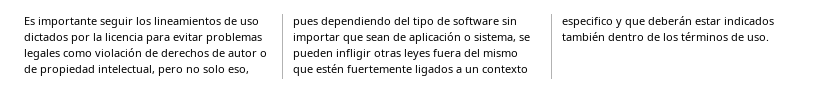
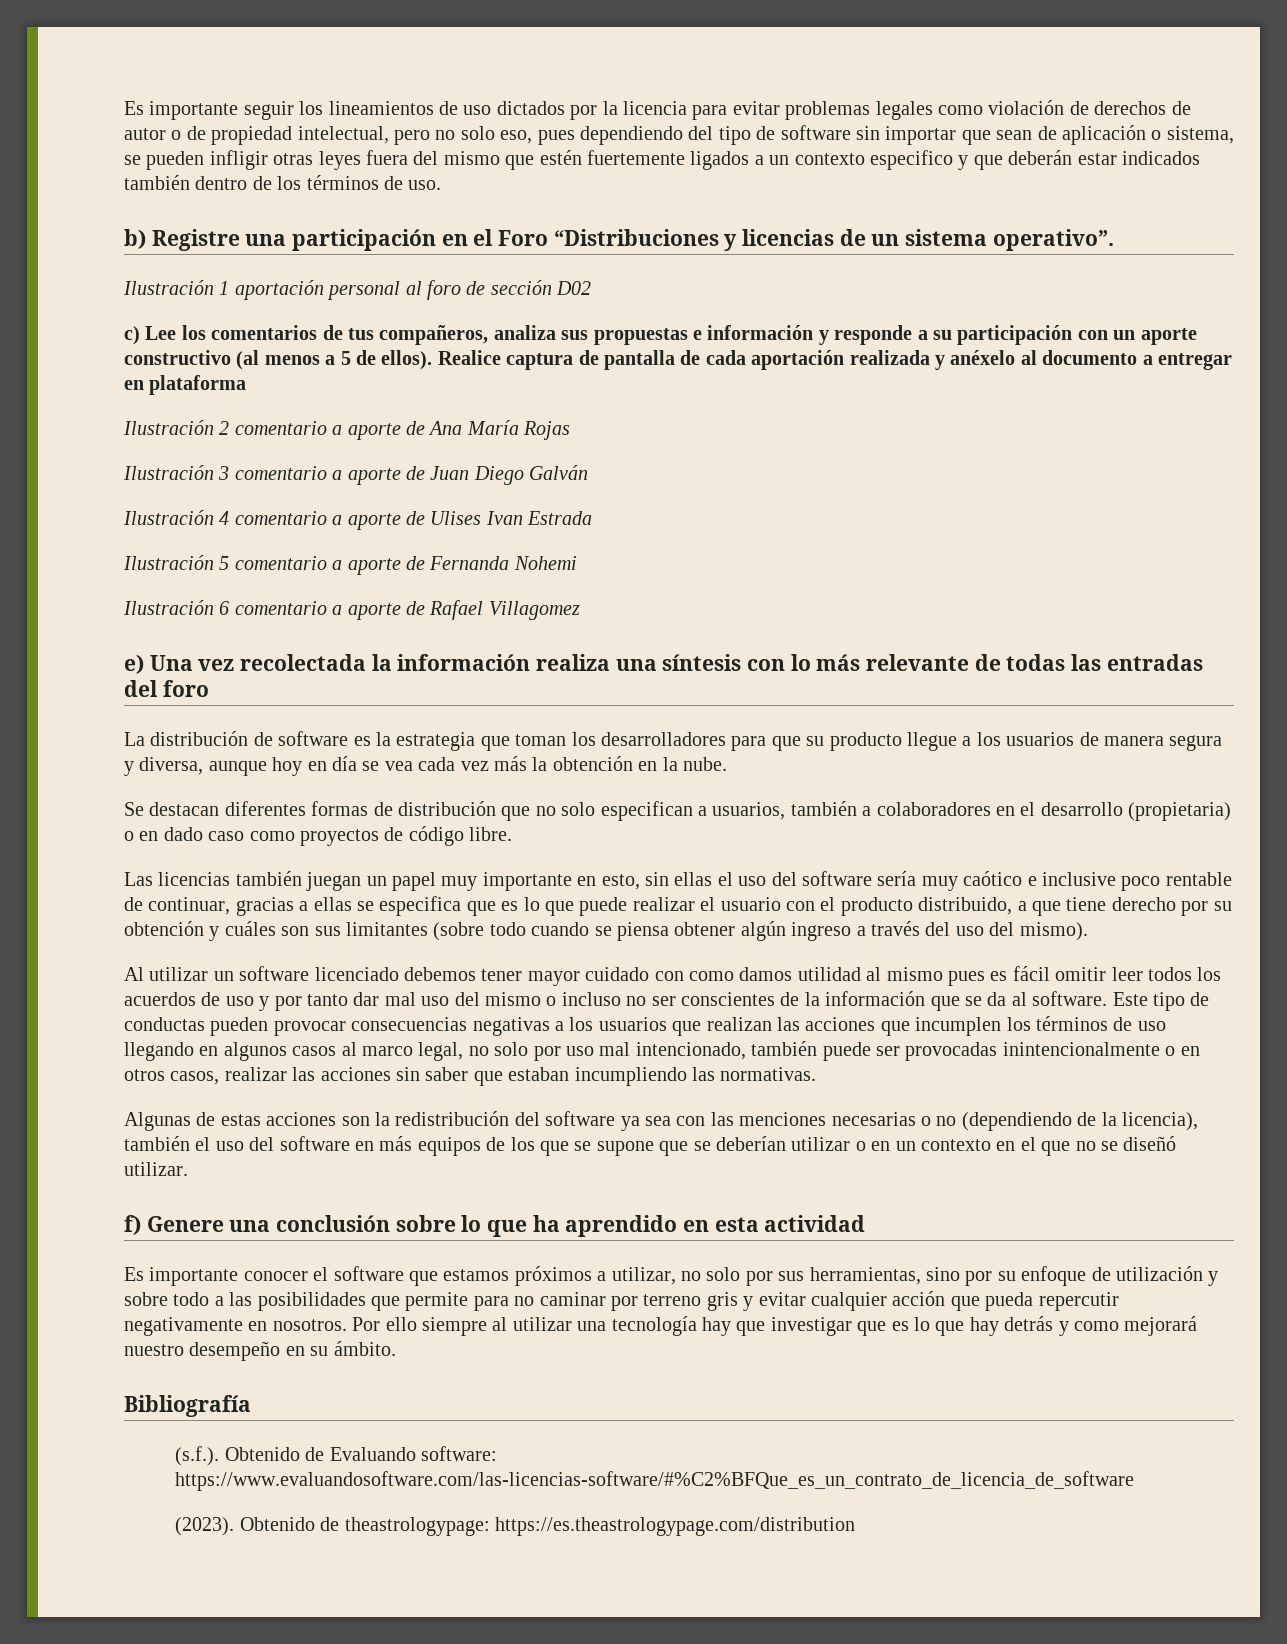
(769, 38) none -> [124,229,1114,251] [123,280,592,300] [124,325,1197,345] [124,350,1232,370] [124,375,247,395] [123,420,571,440] [123,465,589,485] [123,510,593,530] [123,555,577,575] [123,600,580,620] [124,654,1203,674] [124,680,209,697] [124,731,1223,751] [124,756,727,776] [124,801,1232,821] [124,826,513,846] [124,871,1232,891] [124,896,1232,916] [124,921,1088,941] [124,966,1222,986] [124,991,1210,1011] [124,1016,1166,1036] [124,1041,1200,1061] [124,1067,817,1086] [124,1111,1198,1131] [124,1136,1177,1156] [124,1162,188,1176] [124,1215,866,1237] [124,1266,1219,1286] [124,1291,1119,1311] [124,1316,1198,1336] [124,1341,396,1361] [124,1395,251,1417] [175,1446,497,1466] [175,1471,1135,1491] [175,1517,855,1536] // b) Registre una participación en el Foro “Distribuciones y licencias de un sistema operativo”. // Ilustración 1 aportación personal al foro de sección D02 // c) Lee los comentarios de tus compañeros, analiza sus propuestas e información y responde a su participación con un aporte constructivo (al menos a 5 de ellos). Realice captura de pantalla de cada aportación realizada y anéxelo al documento a entregar en plataforma // Ilustración 2 comentario a aporte de Ana María Rojas // Ilustración 3 comentario a aporte de Juan Diego Galván // Ilustración 4 comentario a aporte de Ulises Ivan Estrada // Ilustración 5 comentario a aporte de Fernanda Nohemi // Ilustración 6 comentario a aporte de Rafael Villagomez // e) Una vez recolectada la información realiza una síntesis con lo más relevante de todas las entradas del foro // La distribución de software es la estrategia que toman los desarrolladores para que su producto llegue a los usuarios de manera segura y diversa, aunque hoy en día se vea cada vez más la obtención en la nube. // Se destacan diferentes formas de distribución que no solo especifican a usuarios, también a colaboradores en el desarrollo (propietaria) o en dado caso como proyectos de código libre. // Las licencias también juegan un papel muy importante en esto, sin ellas el uso del software sería muy caótico e inclusive poco rentable de continuar, gracias a ellas se especifica que es lo que puede realizar el usuario con el producto distribuido, a que tiene derecho por su obtención y cuáles son sus limitantes (sobre todo cuando se piensa obtener algún ingreso a través del uso del mismo). // Al utilizar un software licenciado debemos tener mayor cuidado con como damos utilidad al mismo pues es fácil omitir leer todos los acuerdos de uso y por tanto dar mal uso del mismo o incluso no ser conscientes de la información que se da al software. Este tipo de conductas pueden provocar consecuencias negativas a los usuarios que realizan las acciones que incumplen los términos de uso llegando en algunos casos al marco legal, no solo por uso mal intencionado, también puede ser provocadas inintencionalmente o en otros casos, realizar las acciones sin saber que estaban incumpliendo las normativas. // Algunas de estas acciones son la redistribución del software ya sea con las menciones necesarias o no (dependiendo de la licencia), también el uso del software en más equipos de los que se supone que se deberían utilizar o en un contexto en el que no se diseñó utilizar. // f) Genere una conclusión sobre lo que ha aprendido en esta actividad // Es importante conocer el software que estamos próximos a utilizar, no solo por sus herramientas, sino por su enfoque de utilización y sobre todo a las posibilidades que permite para no caminar por terreno gris y evitar cualquier acción que pueda repercutir negativamente en nosotros. Por ello siempre al utilizar una tecnología hay que investigar que es lo que hay detrás y como mejorará nuestro desempeño en su ámbito. // Bibliografía // (s.f.). Obtenido de Evaluando software: https://www.evaluandosoftware.com/las-licencias-software/#%C2%BFQue_es_un_contrato_de_licencia_de_software // (2023). Obtenido de theastrologypage: https://es.theastrologypage.com/distribution

